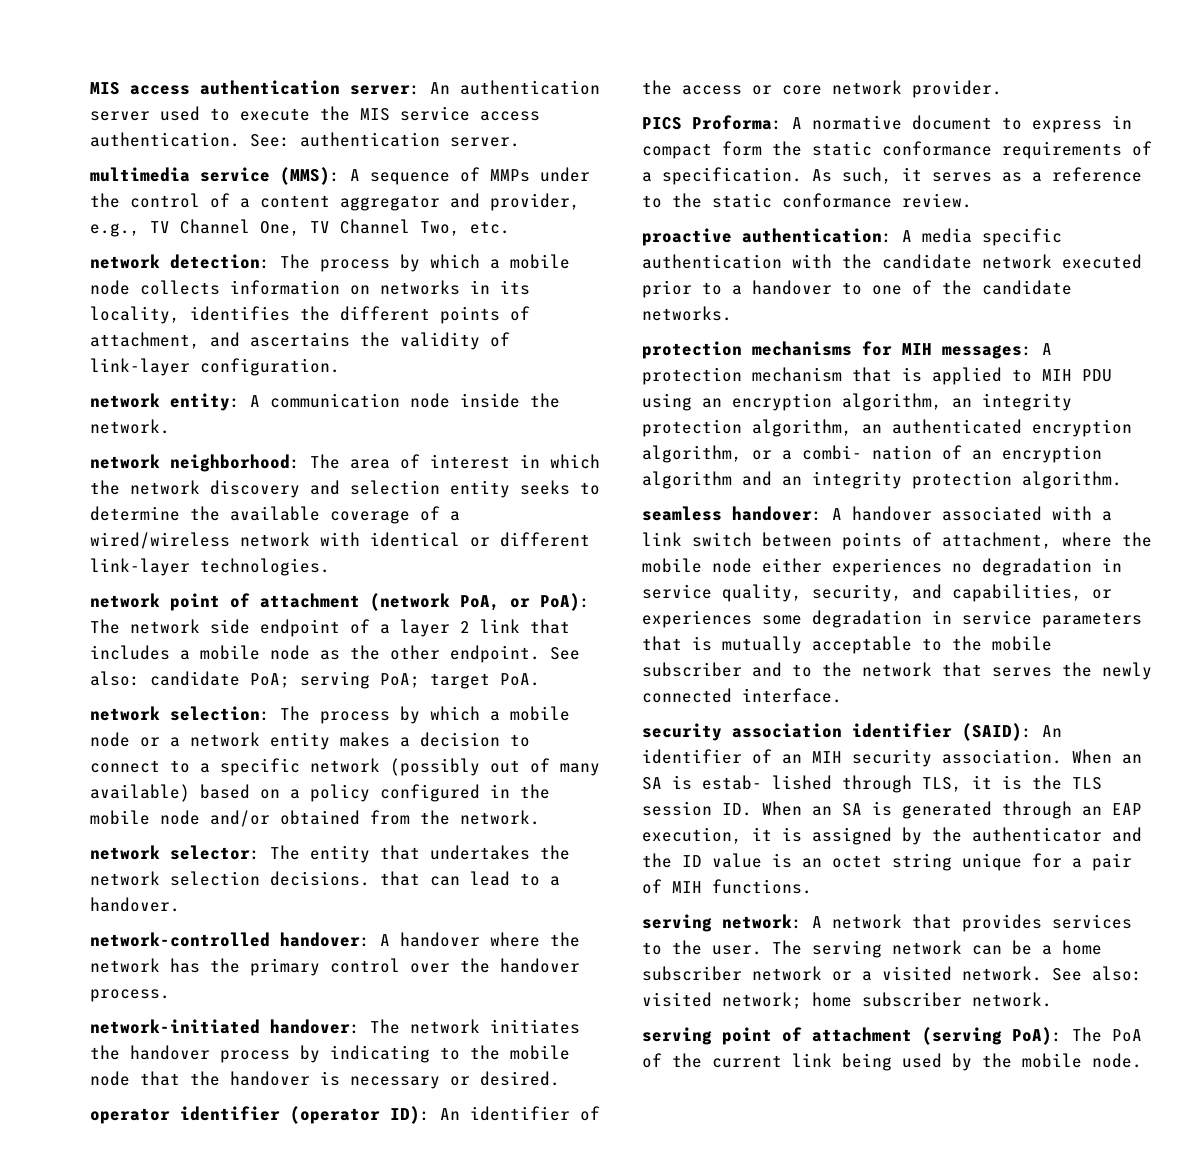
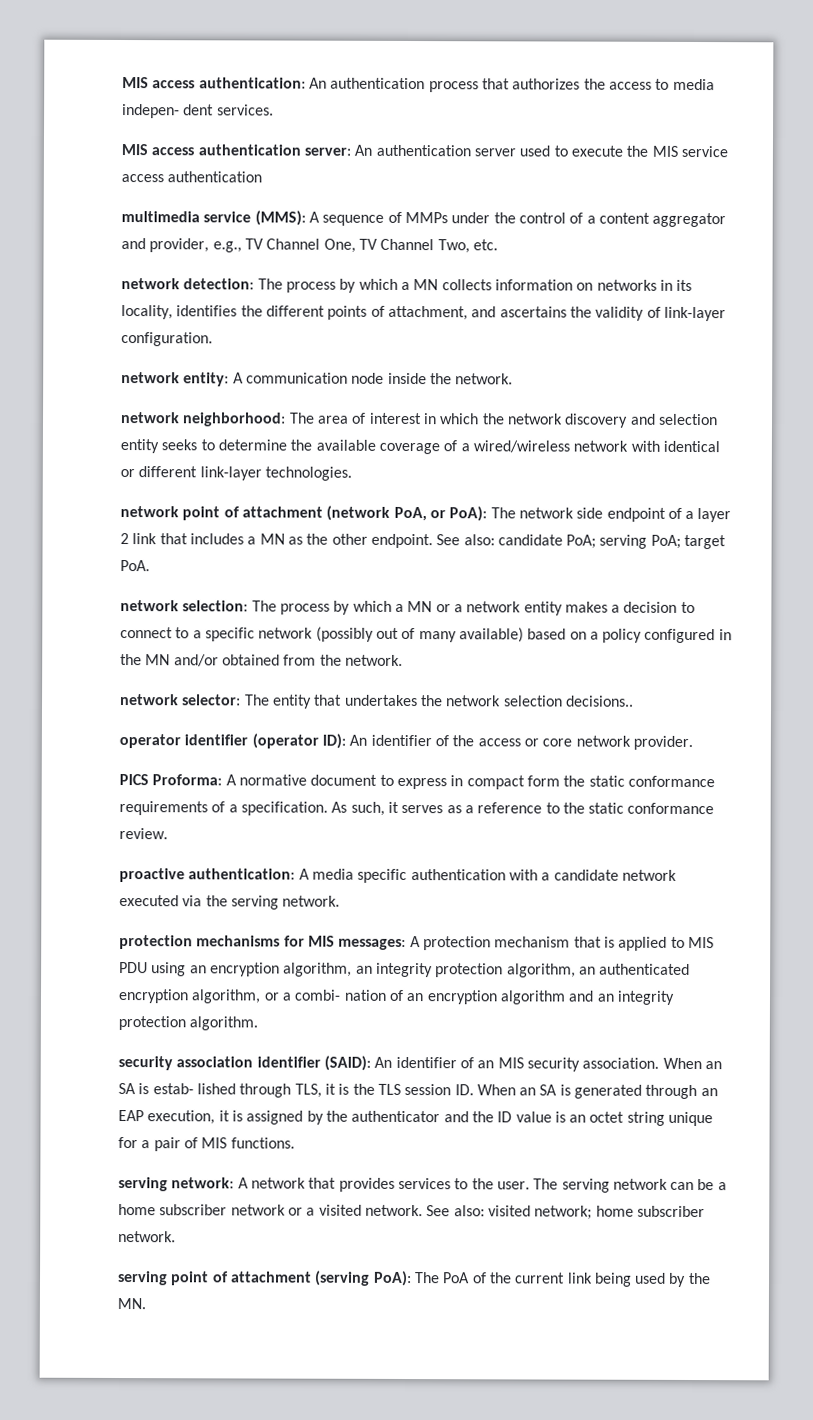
[90,82,190,95] MIS access -> [122,77,715,93] [122,104,274,119] [121,144,195,156] MIS access authentication: An authentication process that authorizes the access to media indepen- dent services. // MIS access
[90,132,520,147] authentication. See: authentication server. -> [167,171,263,183] authentication
[510,254,570,269] [90,280,130,295] mobile node -> [413,279,439,291] MN
[200,645,310,660] mobile node -> [259,533,285,545] MN
[510,706,570,721] [90,732,130,747] mobile node -> [407,601,433,613] MN
[90,810,200,825] mobile node -> [145,654,171,666] MN
[270,871,560,886] [90,897,180,912] [90,932,580,947] [90,958,580,976] [90,989,170,1002] [90,1019,580,1034] [90,1045,570,1063] [90,1071,560,1089] decisions. that can lead to a handover. // network-controlled handover: A handover where the network has the primary control over the handover process. // network-initiated handover: The network initiates the handover process by indicating to the mobile node that the handover is necessary or desired. -> [565,695,634,707] decisions..
[842,254,872,269] the -> [541,872,551,881] a
[642,280,1072,298] [642,306,732,321] prior to a handover to one of the candidate networks. -> [182,895,341,910] via the serving network.
[902,343,932,355] MIH -> [307,935,335,947] MIS
[1042,369,1072,381] MIH -> [687,936,714,949] MIS
[642,506,1112,521] [642,532,1152,550] [642,558,1122,576] [642,584,1112,602] [642,610,1142,628] [642,636,1052,654] [642,662,1152,680] [642,688,842,703] // seamless handover: A handover associated with a link switch between points of attachment, where the mobile node either experiences no degradation in service quality, security, and capabilities, or experiences some degradation in service parameters that is mutually acceptable to the mobile subscriber and to the network that serves the newly connected interface. -> (259, 1023) none
[812,751,842,763] MIH -> [497,1057,524,1069] MIS
[672,881,702,893] MIH -> [201,1137,228,1149] MIS
[1022,1053,1142,1068] mobile node. -> [117,1297,146,1310] MN.

